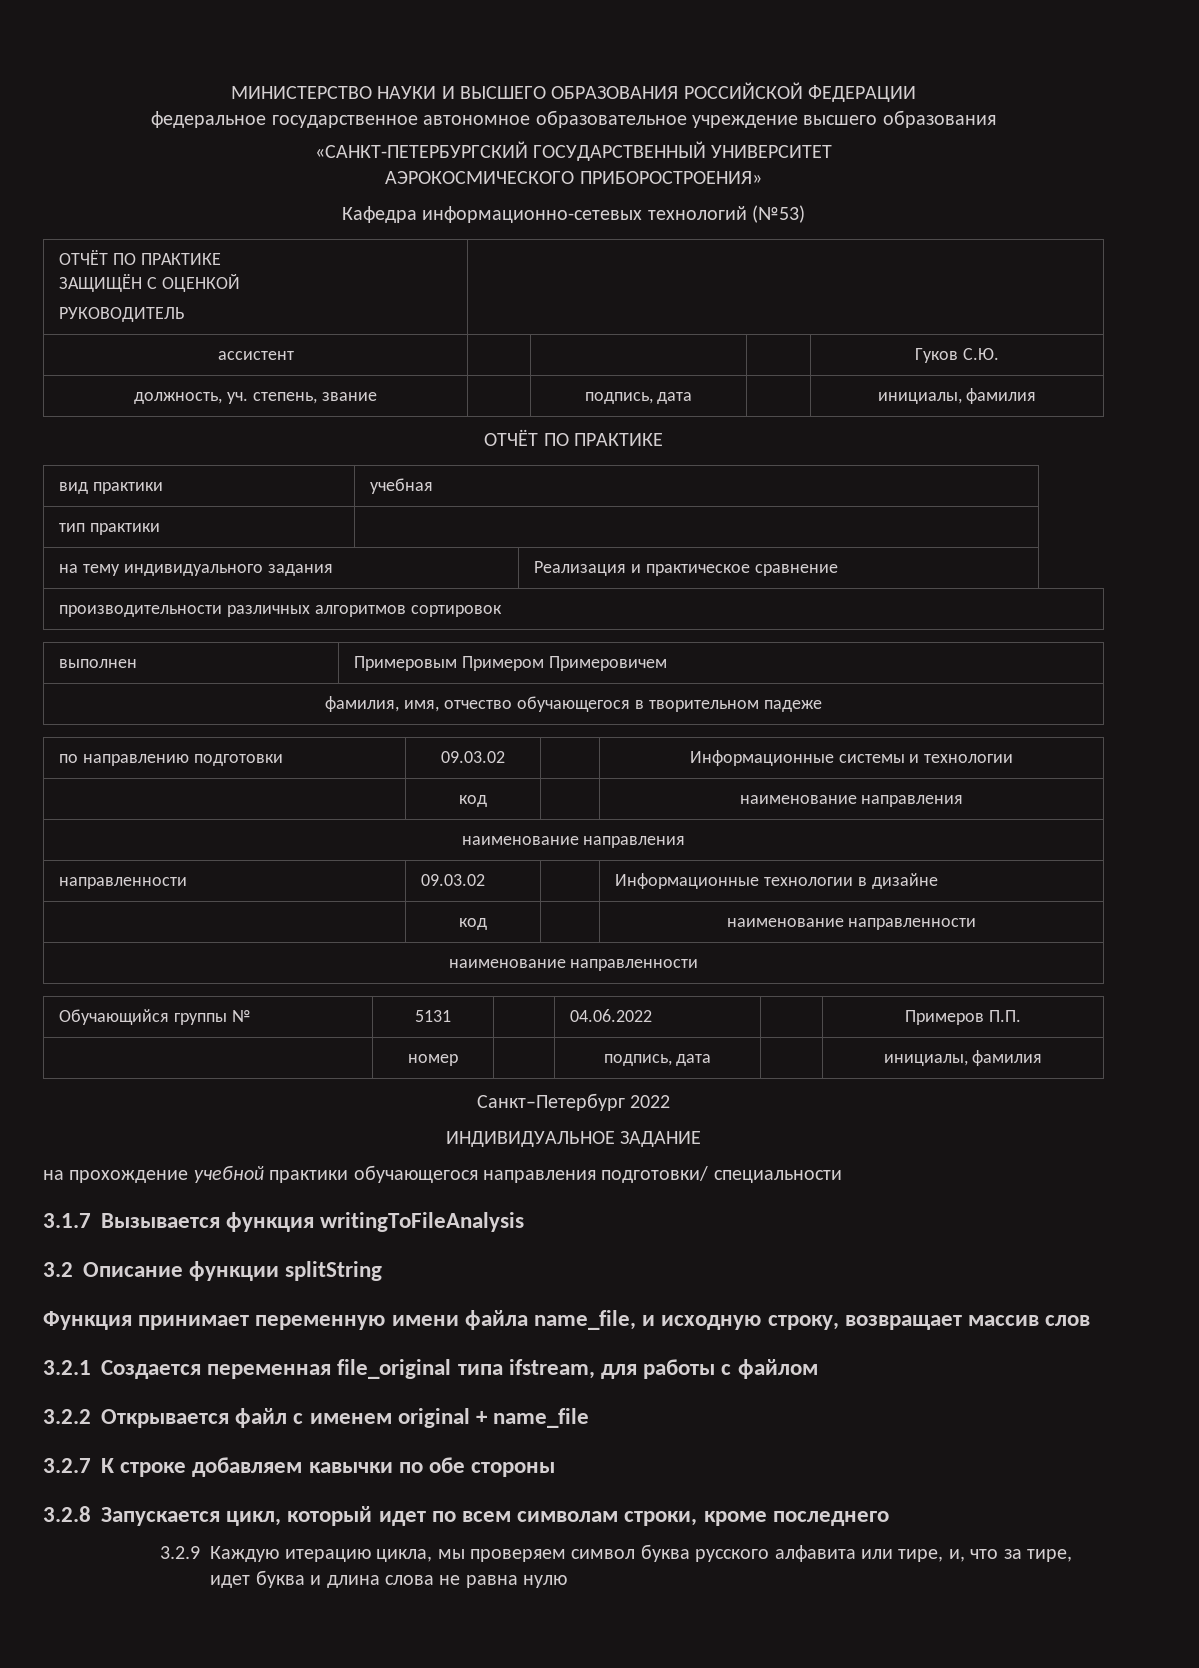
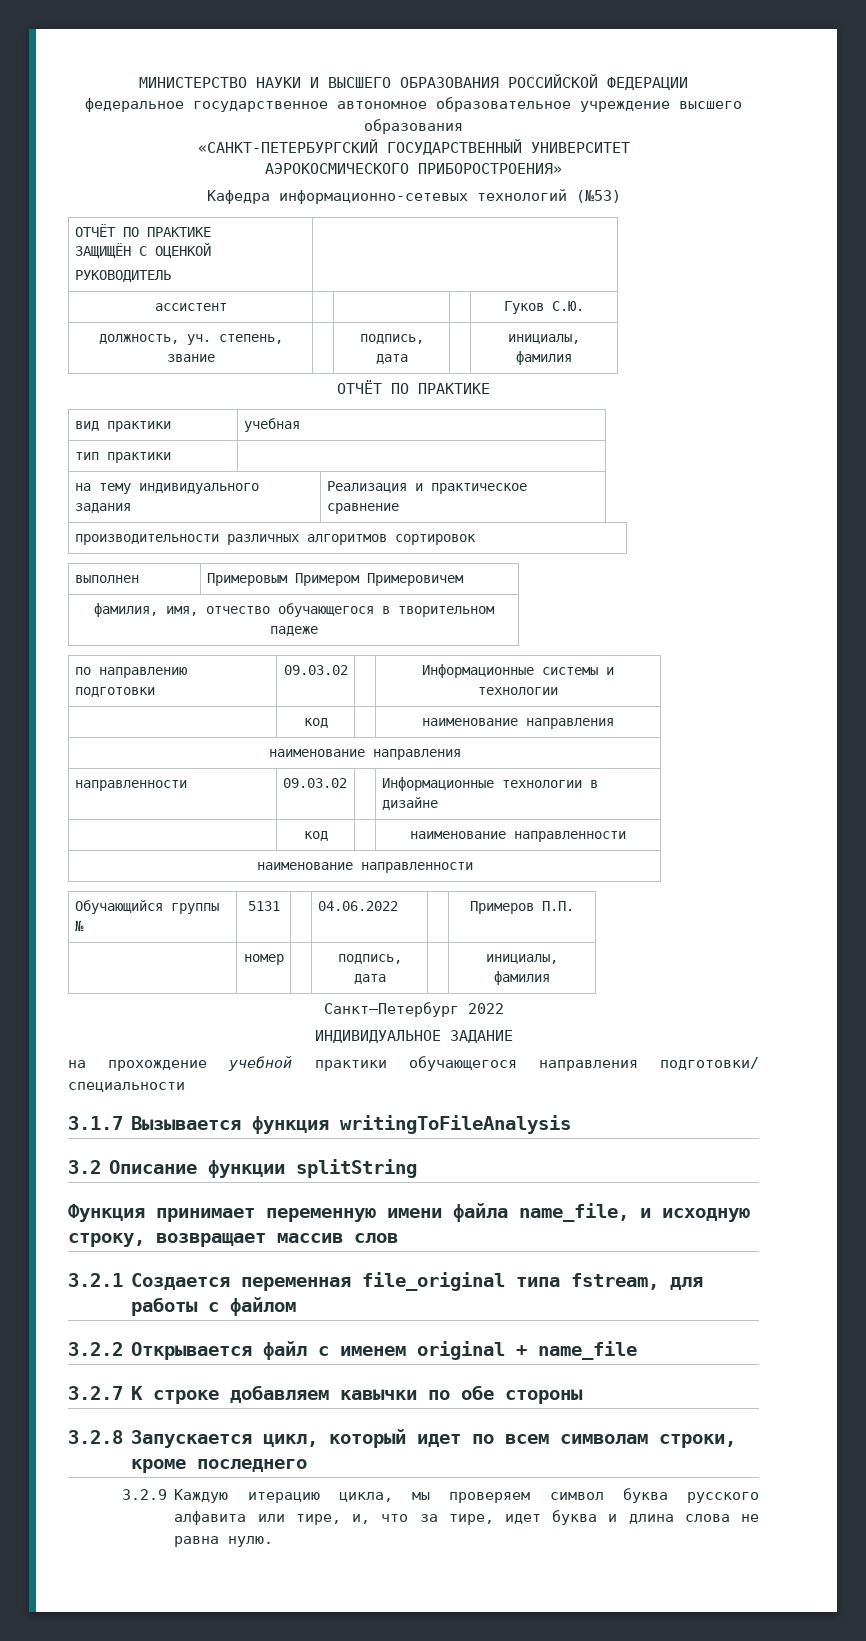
[508,1359,595,1379] ifstream, -> [570,1273,659,1290] fstream,
[523,1575,568,1588] нулю -> [228,1536,274,1547] нулю.

